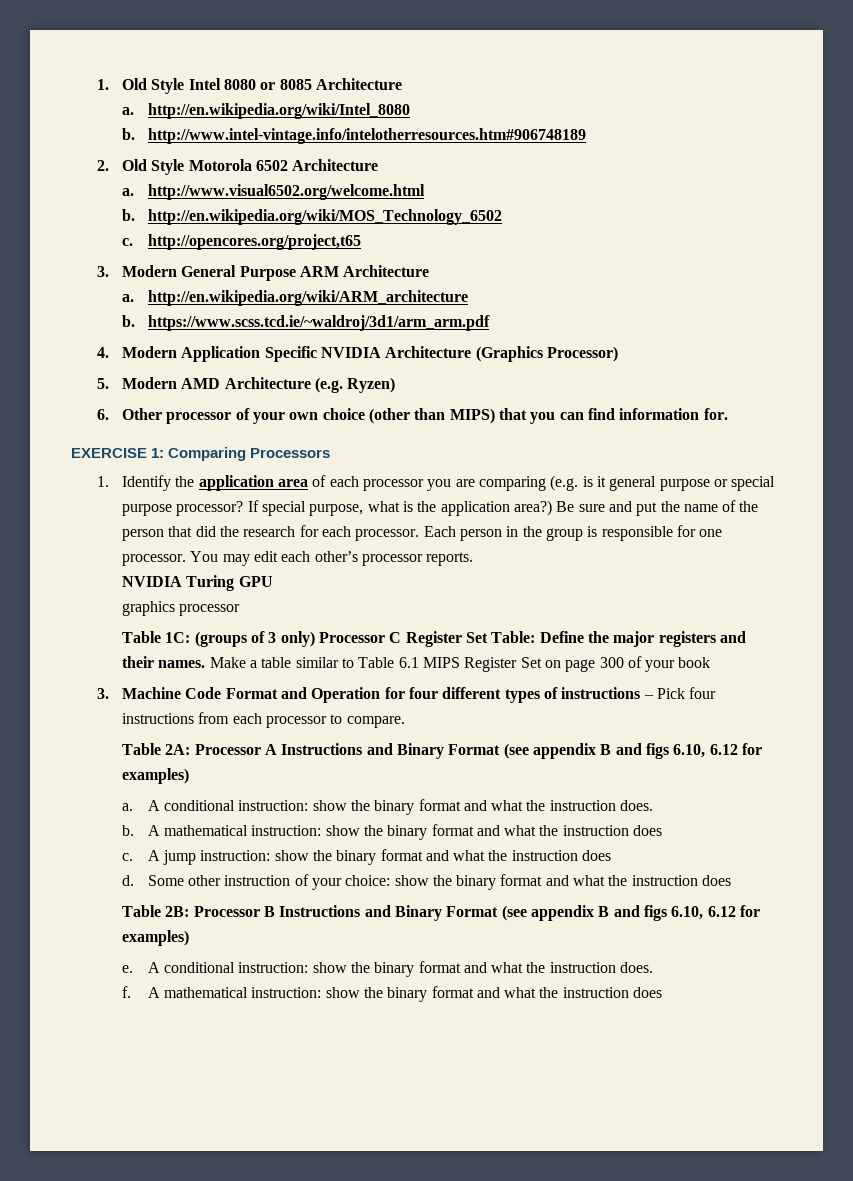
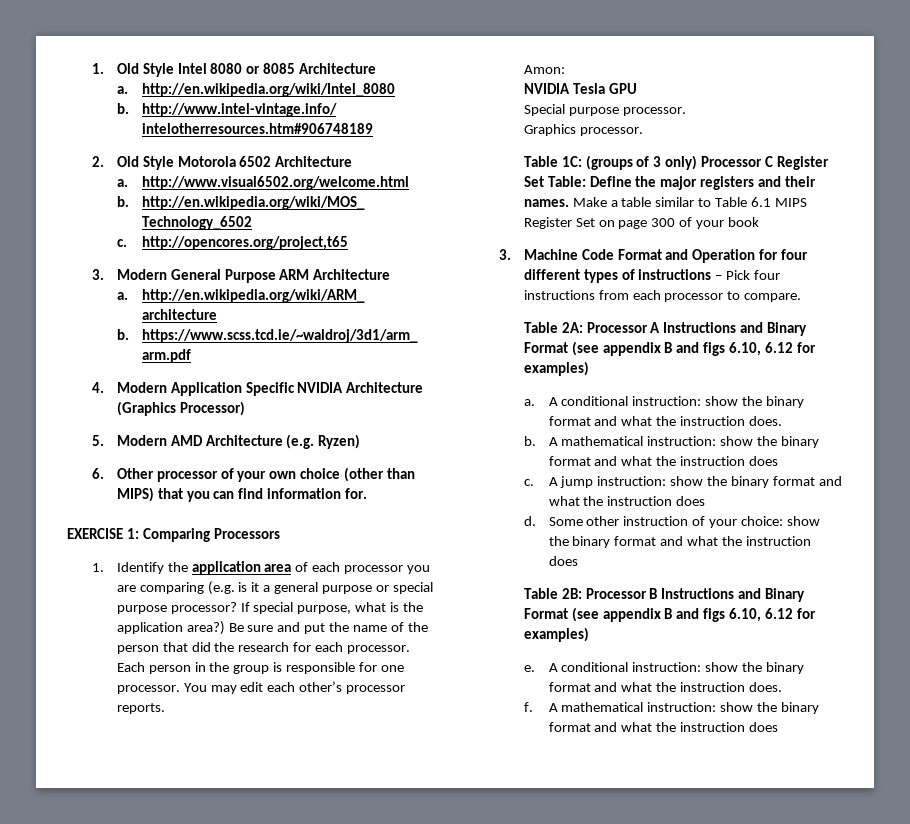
(606, 481) none -> [263,585,271,592] a
[122,575,235,591] // NVIDIA Turing -> [523,65,565,74] [523,83,605,94] // Amon: // NVIDIA Tesla
[122,601,241,616] graphics processor -> [523,104,686,116] [523,124,643,136] Special purpose processor. // Graphics processor.

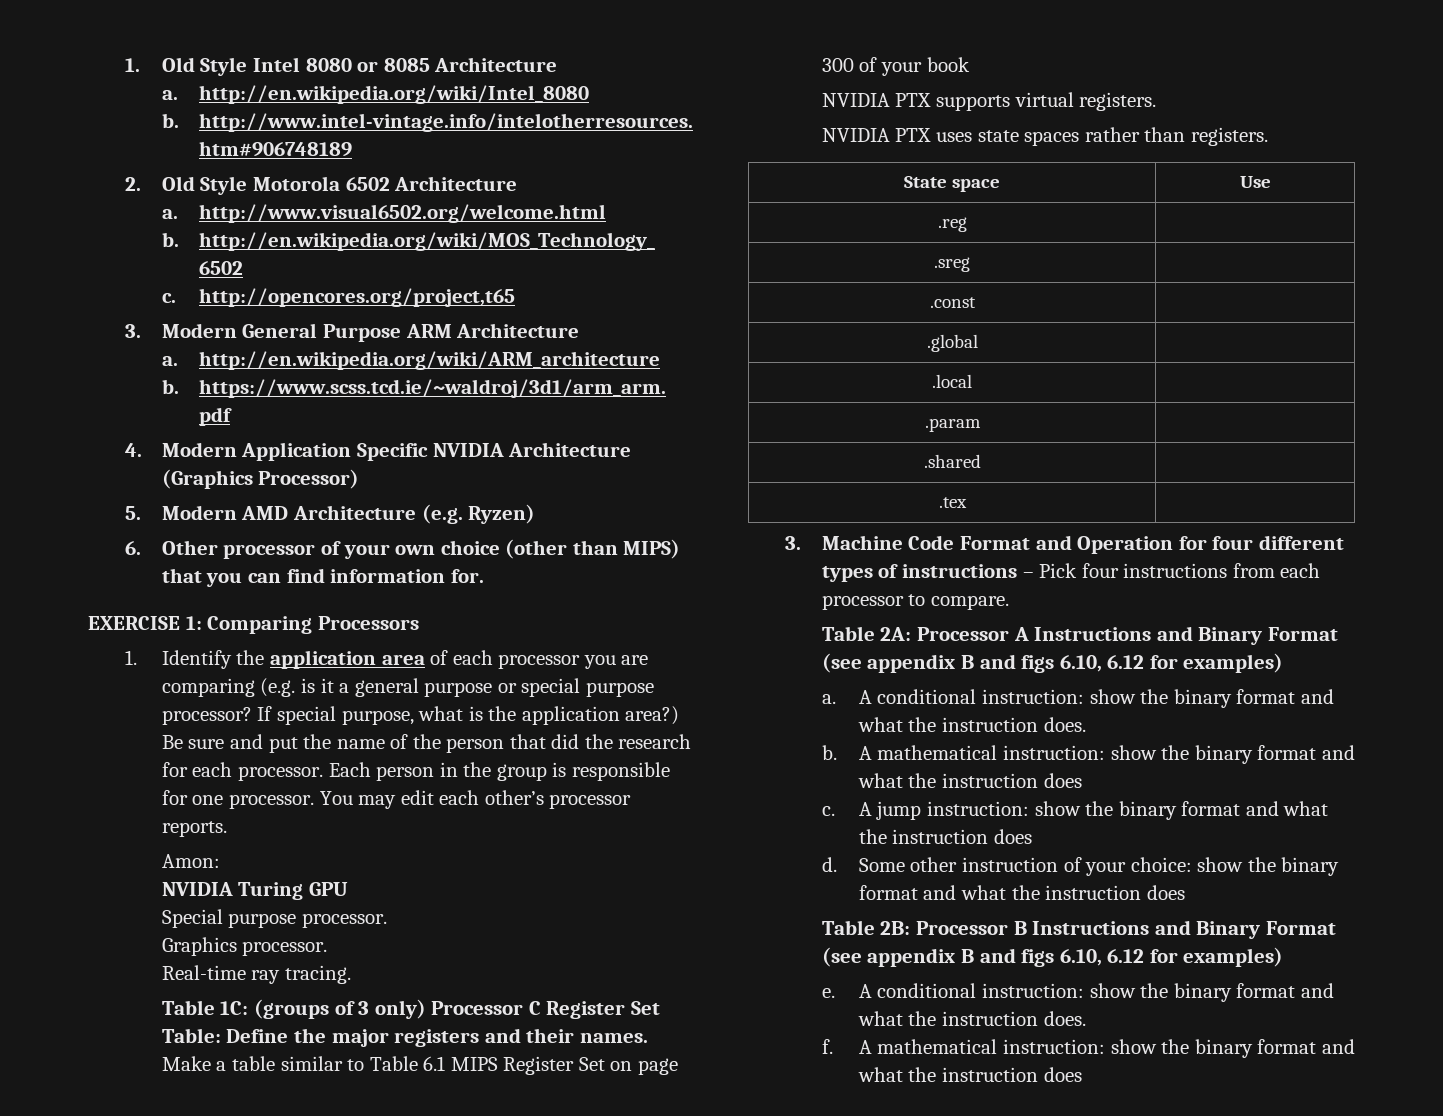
[572,83,605,94] Tesla -> [238,882,304,900] Turing
(643, 131) none -> [161,965,351,984] // Real-time ray tracing.
(760, 222) none -> [821,92,1157,111] [821,127,1268,146] [904,176,1000,192] [1239,176,1271,188] [937,217,967,232] [934,257,970,272] [929,297,976,308] [926,334,978,352] [932,374,972,388] [924,418,981,432] [923,454,981,468] [938,497,967,508] // NVIDIA PTX supports virtual registers. // NVIDIA PTX uses state spaces rather than registers. // State space | Use // .reg | // .sreg | // .const | // .global | // .local | // .param | // .shared | // .tex |

